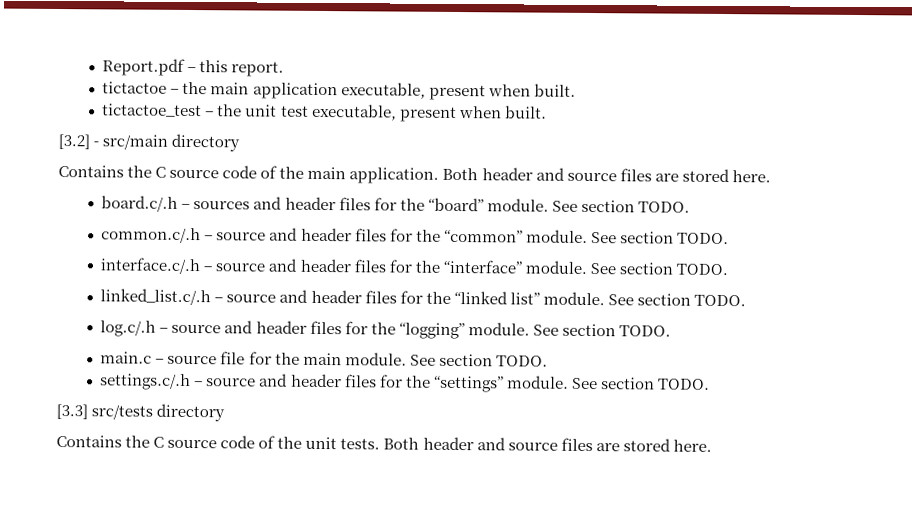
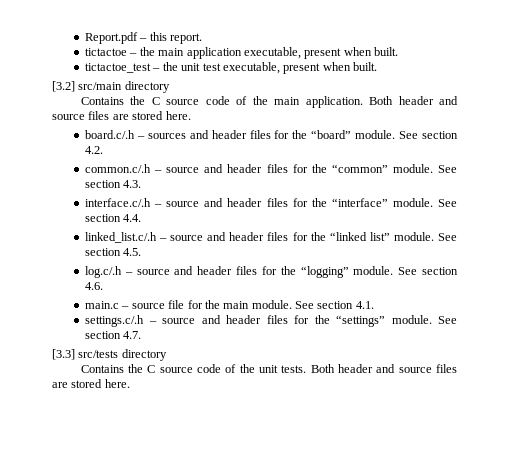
[93,141,100,147] - -> (75, 86) none
[637,201,690,213] TODO. -> [85,146,104,154] 4.2.
[676,232,729,245] TODO. -> [123,180,142,188] 4.3.
[675,263,728,276] TODO. -> [123,214,142,222] 4.4.
[693,294,746,307] TODO. -> [123,248,142,256] 4.5.
[618,325,671,337] TODO. -> [85,282,104,290] 4.6.
[495,355,548,367] TODO. -> [355,301,374,309] 4.1.
[657,378,710,390] TODO. -> [123,331,142,339] 4.7.

